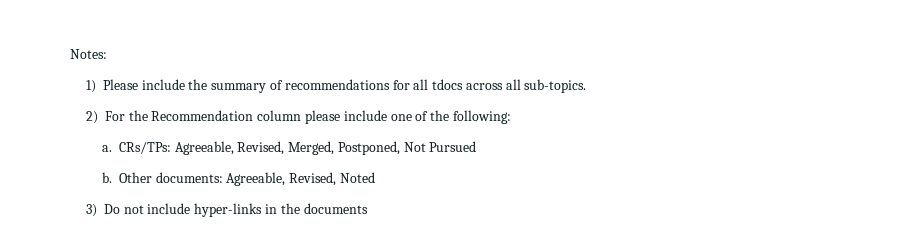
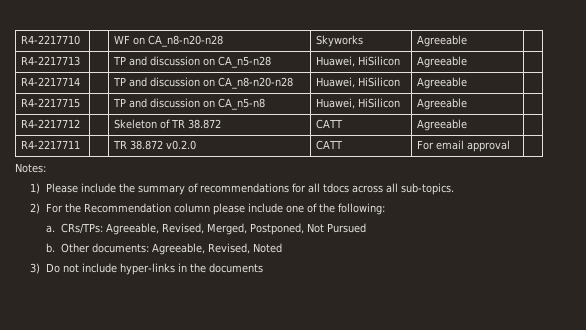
(70, 54) none -> [21,35,81,45] [114,35,224,47] [316,35,364,47] [417,35,468,47] [21,56,81,66] [113,56,272,68] [316,56,401,67] [417,56,468,68] [21,77,81,86] [113,77,294,89] [316,77,401,88] [417,77,468,89] [21,98,81,108] [113,98,266,110] [316,98,401,109] [417,98,468,110] [21,119,81,128] [114,119,222,129] [316,119,344,129] [417,119,468,131] [21,140,81,149] [113,140,197,150] [316,140,344,150] [417,140,511,152] R4-2217710 | | WF on CA_n8-n20-n28 | Skyworks | Agreeable | // R4-2217713 | | TP and discussion on CA_n5-n28 | Huawei, HiSilicon | Agreeable | // R4-2217714 | | TP and discussion on CA_n8-n20-n28 | Huawei, HiSilicon | Agreeable | // R4-2217715 | | TP and discussion on CA_n5-n8 | Huawei, HiSilicon | Agreeable | // R4-2217712 | | Skeleton of TR 38.872 | CATT | Agreeable | // R4-2217711 | | TR 38.872 v0.2.0 | CATT | For email approval | //

